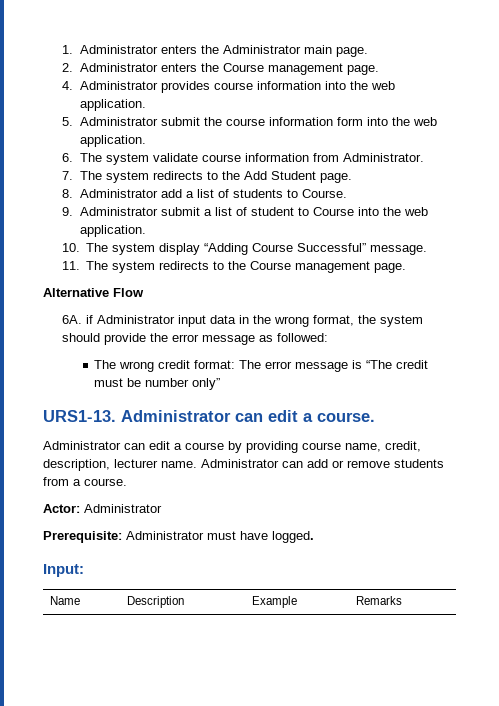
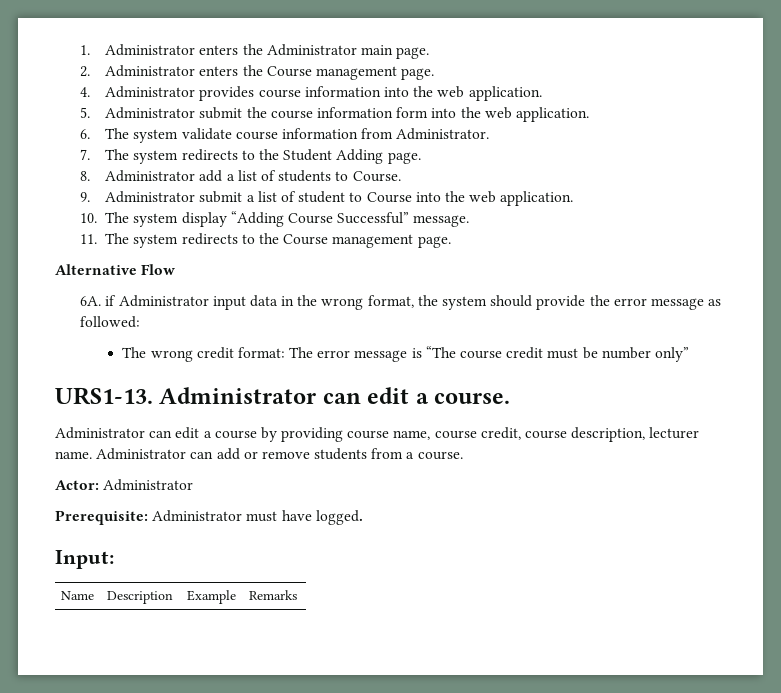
[244,171,317,180] Add Student -> [283,149,384,164] Student Adding
(393, 364) none -> [459,350,502,359] course
[385,441,421,452] credit, -> [434,427,568,440] course credit, course

